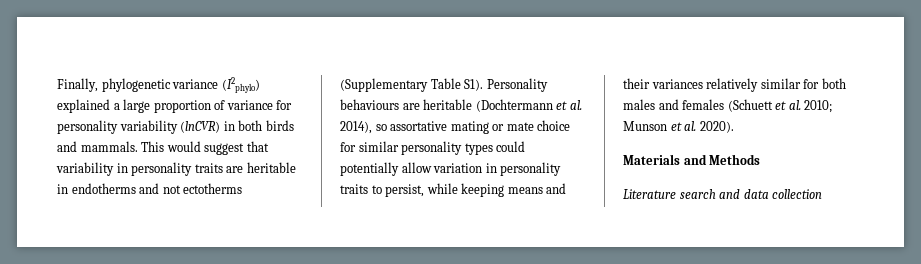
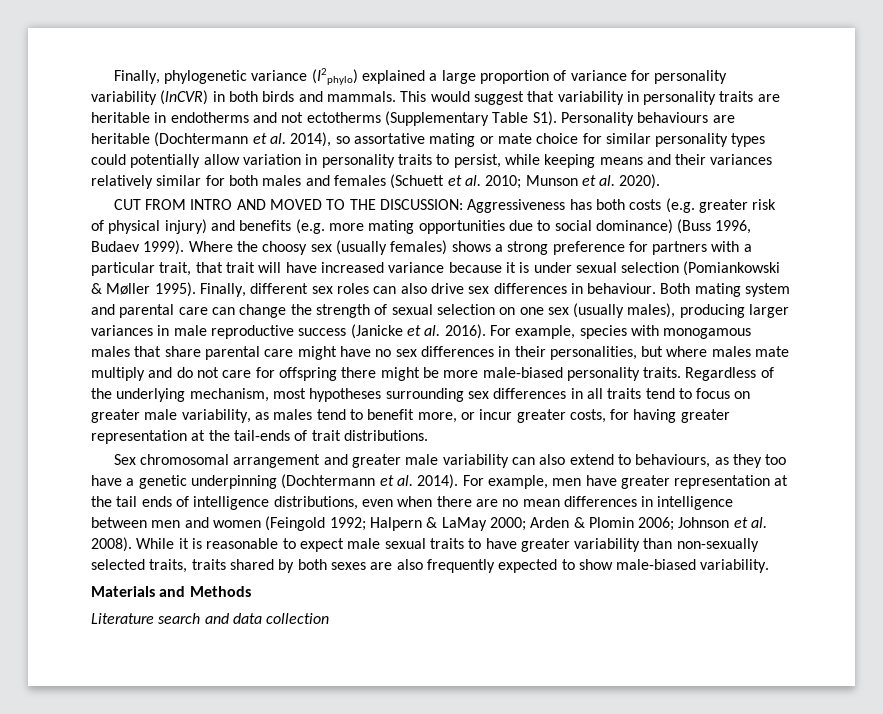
(734, 127) none -> [113,198,777,213] [91,219,752,234] [91,240,752,255] [91,261,781,276] [91,282,791,297] [91,303,790,318] [91,324,752,339] [91,346,790,360] [91,367,774,381] [91,388,751,402] [91,409,730,423] [91,430,428,444] [113,454,787,468] [91,474,789,489] [91,496,734,510] [91,516,768,531] [91,537,759,552] [91,559,770,573] // CUT FROM INTRO AND MOVED TO THE DISCUSSION: Aggressiveness has both costs (e.g. greater risk of physical injury) and benefits (e.g. more mating opportunities due to social dominance) (Buss 1996, Budaev 1999). Where the choosy sex (usually females) shows a strong preference for partners with a particular trait, that trait will have increased variance because it is under sexual selection (Pomiankowski & Møller 1995). Finally, different sex roles can also drive sex differences in behaviour. Both mating system and parental care can change the strength of sexual selection on one sex (usually males), producing larger variances in male reproductive success (Janicke et al. 2016). For example, species with monogamous males that share parental care might have no sex differences in their personalities, but where males mate multiply and do not care for offspring there might be more male-biased personality traits. Regardless of the underlying mechanism, most hypotheses surrounding sex differences in all traits tend to focus on greater male variability, as males tend to benefit more, or incur greater costs, for having greater representation at the tail-ends of trait distributions. // Sex chromosomal arrangement and greater male variability can also extend to behaviours, as they too have a genetic underpinning (Dochtermann et al. 2014). For example, men have greater representation at the tail ends of intelligence distributions, even when there are no mean differences in intelligence between men and women (Feingold 1992; Halpern & LaMay 2000; Arden & Plomin 2006; Johnson et al. 2008). While it is reasonable to expect male sexual traits to have greater variability than non-sexually selected traits, traits shared by both sexes are also frequently expected to show male-biased variability.

